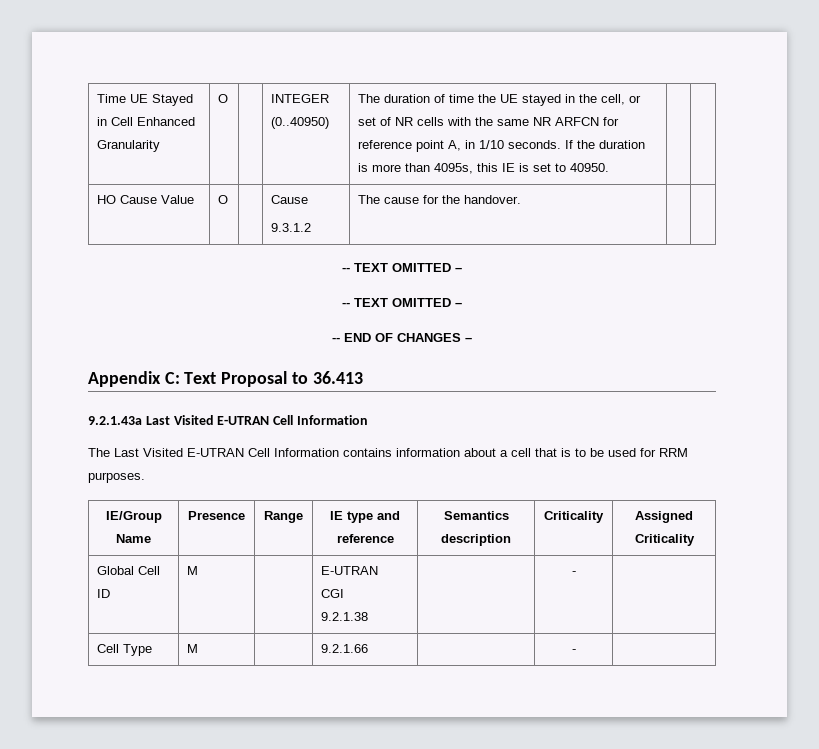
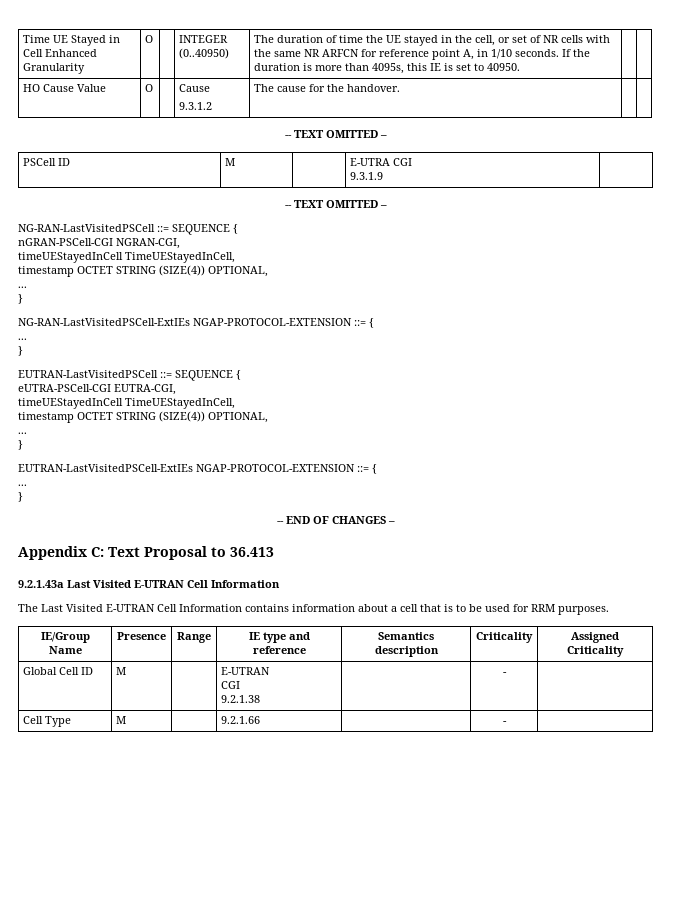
[342,298,462,307] // -- TEXT OMITTED – -> [22,158,70,166] [224,158,235,166] [349,158,412,166] [349,172,383,180] [284,200,387,208] [18,224,238,235] [18,238,180,249] [18,252,235,263] [18,265,268,277] [18,286,27,288] [18,294,23,304] [18,318,374,328] [18,338,27,340] [18,346,23,356] [18,370,241,381] [18,384,176,395] [18,398,235,409] [18,411,268,423] [18,432,27,434] [18,440,23,450] [18,464,377,474] [18,484,27,486] [18,492,23,502] // PSCell ID | M | | E-UTRA CGI // 9.3.1.9 | // -- TEXT OMITTED – // NG-RAN-LastVisitedPSCell ::= SEQUENCE { // nGRAN-PSCell-CGI NGRAN-CGI, // timeUEStayedInCell TimeUEStayedInCell, // timestamp OCTET STRING (SIZE(4)) OPTIONAL, // ... // } // NG-RAN-LastVisitedPSCell-ExtIEs NGAP-PROTOCOL-EXTENSION ::= { // ... // } // EUTRAN-LastVisitedPSCell ::= SEQUENCE { // eUTRA-PSCell-CGI EUTRA-CGI, // timeUEStayedInCell TimeUEStayedInCell, // timestamp OCTET STRING (SIZE(4)) OPTIONAL, // ... // } // EUTRAN-LastVisitedPSCell-ExtIEs NGAP-PROTOCOL-EXTENSION ::= { // ... // }

